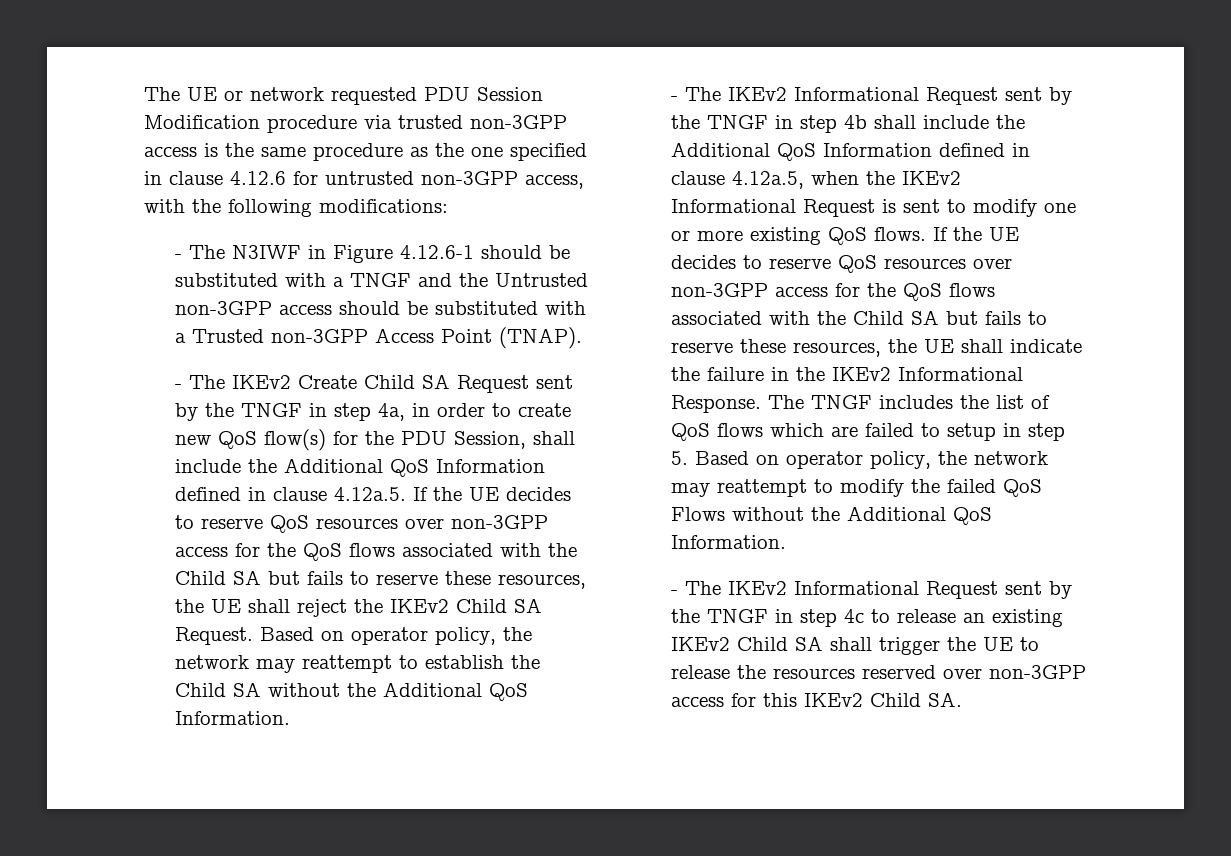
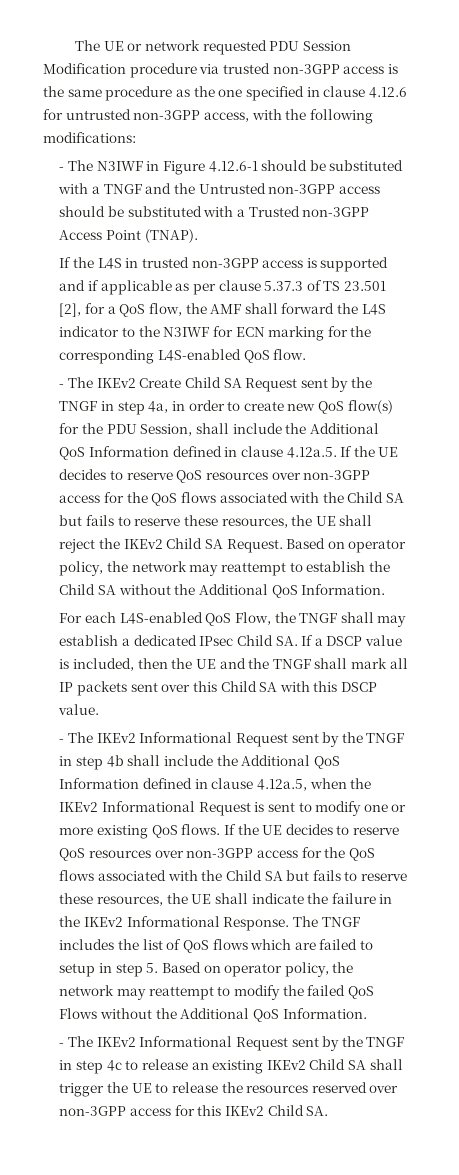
(582, 338) none -> [59,257,389,272] [59,280,387,295] [59,303,386,317] [59,326,372,341] [59,349,307,364] // If the L4S in trusted non-3GPP access is supported and if applicable as per clause 5.37.3 of TS 23.501 [2], for a QoS flow, the AMF shall forward the L4S indicator to the N3IWF for ECN marking for the corresponding L4S-enabled QoS flow.
(290, 718) none -> [59,612,407,627] [59,635,403,646] [59,658,408,671] [59,681,378,696] [58,704,100,715] // For each L4S-enabled QoS Flow, the TNGF shall may establish a dedicated IPsec Child SA. If a DSCP value is included, then the UE and the TNGF shall mark all IP packets sent over this Child SA with this DSCP value.

